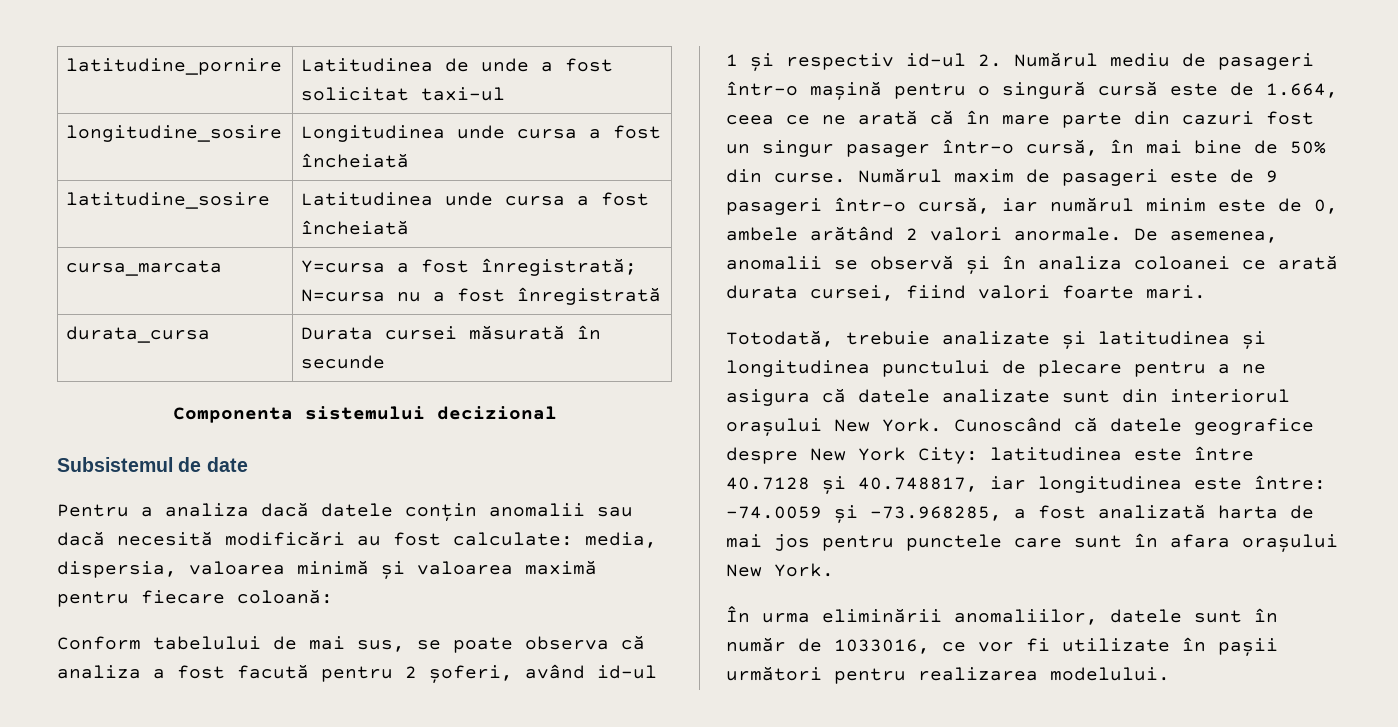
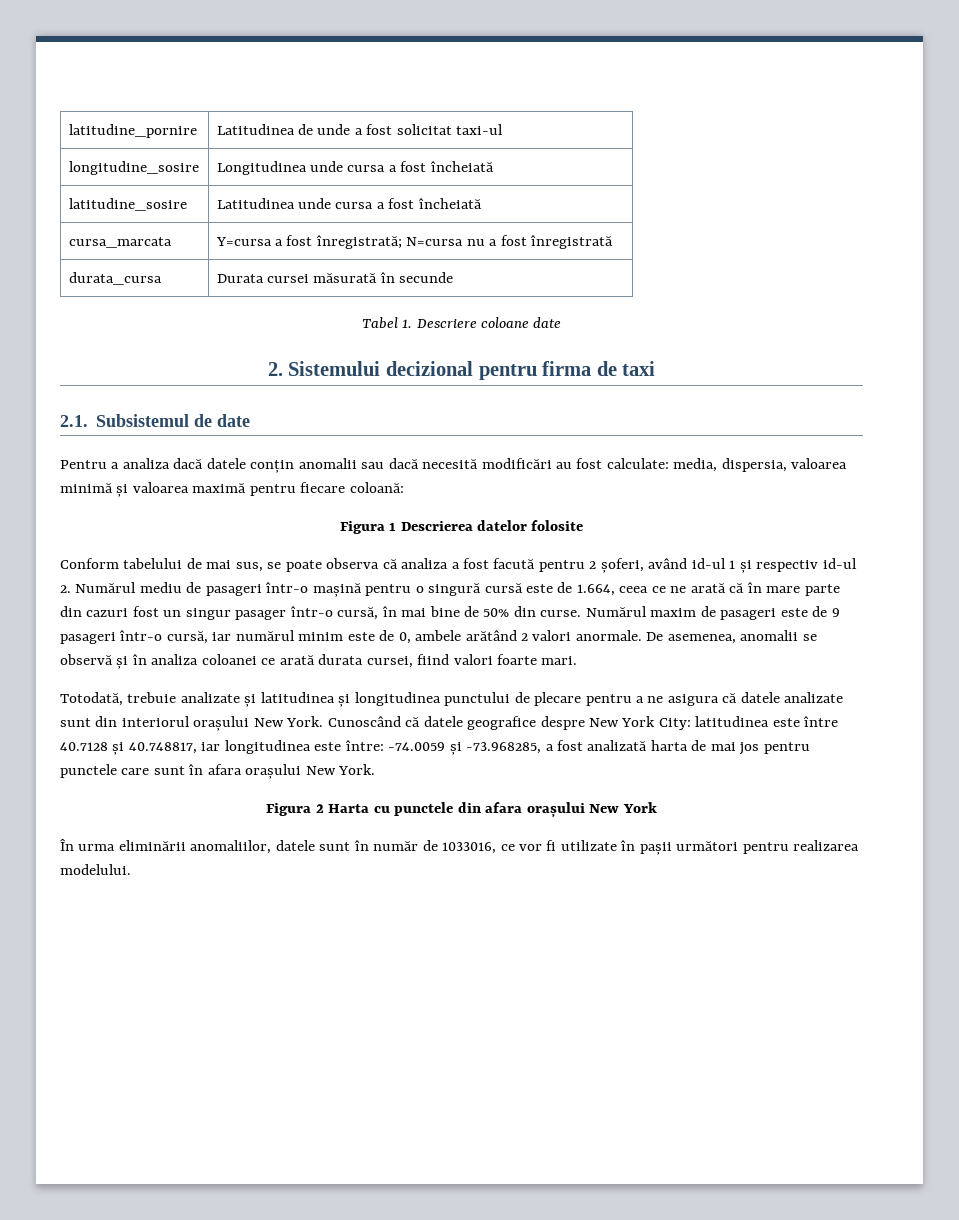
[172,406,557,423] Componenta sistemului decizional // -> [361,317,562,329] [267,361,656,380] [60,415,88,427] Tabel 1. Descriere coloane date // 2. Sistemului decizional pentru firma de taxi // 2.1.
(333, 596) none -> [339,520,584,534] // Figura 1 Descrierea datelor folosite
(834, 570) none -> [266,802,657,818] // Figura 2 Harta cu punctele din afara orașului New York

